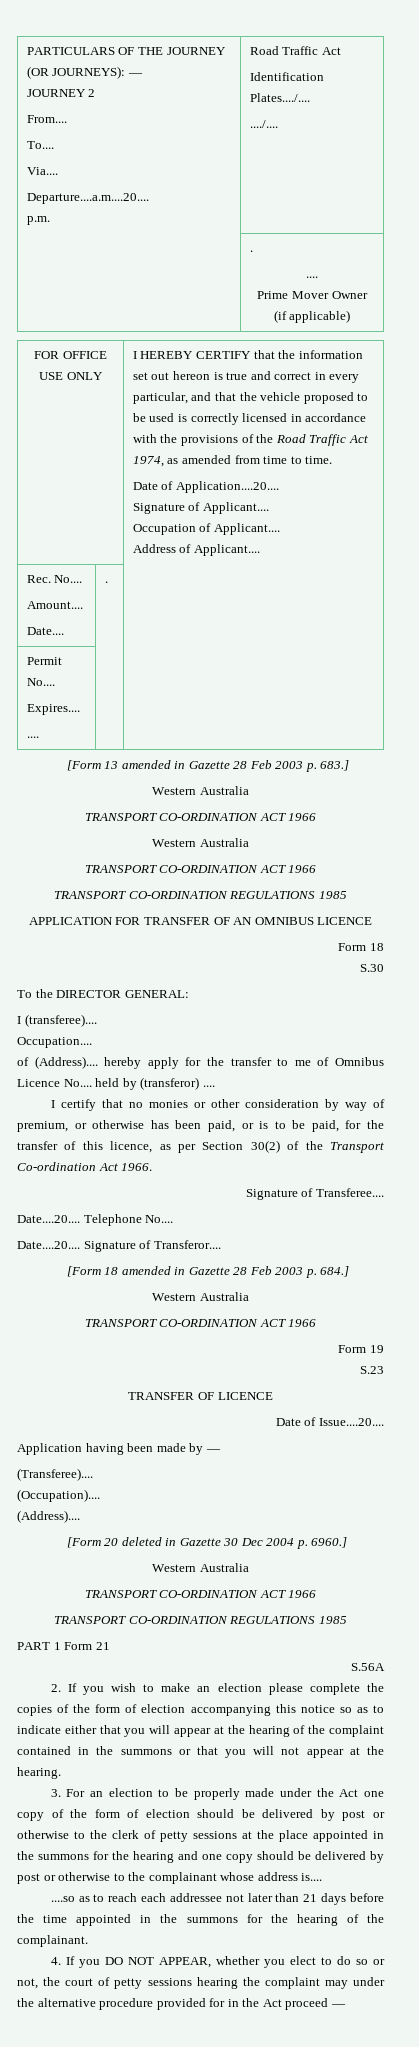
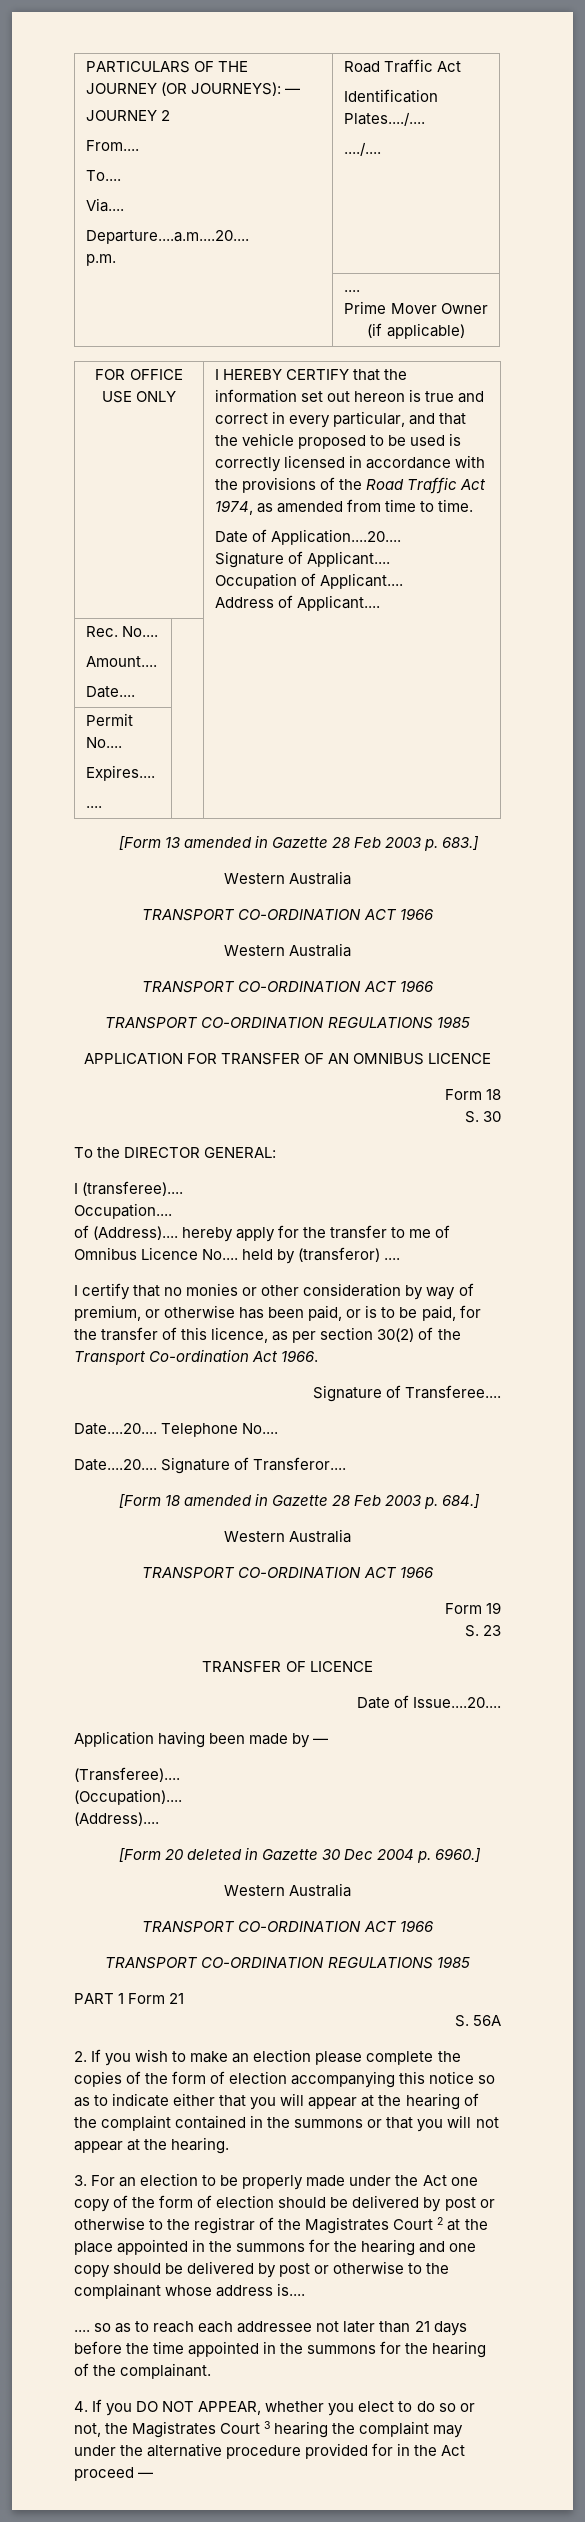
[249,250,253,252] . // -> (381, 149) none
[104,581,108,583] . -> (135, 692) none
[360,964,384,972] S.30 -> [464,1111,501,1123] S. 30
[202,1142,244,1150] Section -> [320,1327,374,1340] section
[360,1366,384,1374] S.23 -> [464,1625,501,1637] S. 23
[351,1663,385,1671] S.56A -> [454,2015,501,2027] S. 56A
[112,1830,237,1842] clerk of petty sessions -> [194,2217,444,2234] registrar of the Magistrates Court 2
[50,1896,75,1902] ....so -> [74,2323,112,2332] .... so
[65,1977,192,1989] court of petty sessions -> [132,2421,271,2438] Magistrates Court 3

